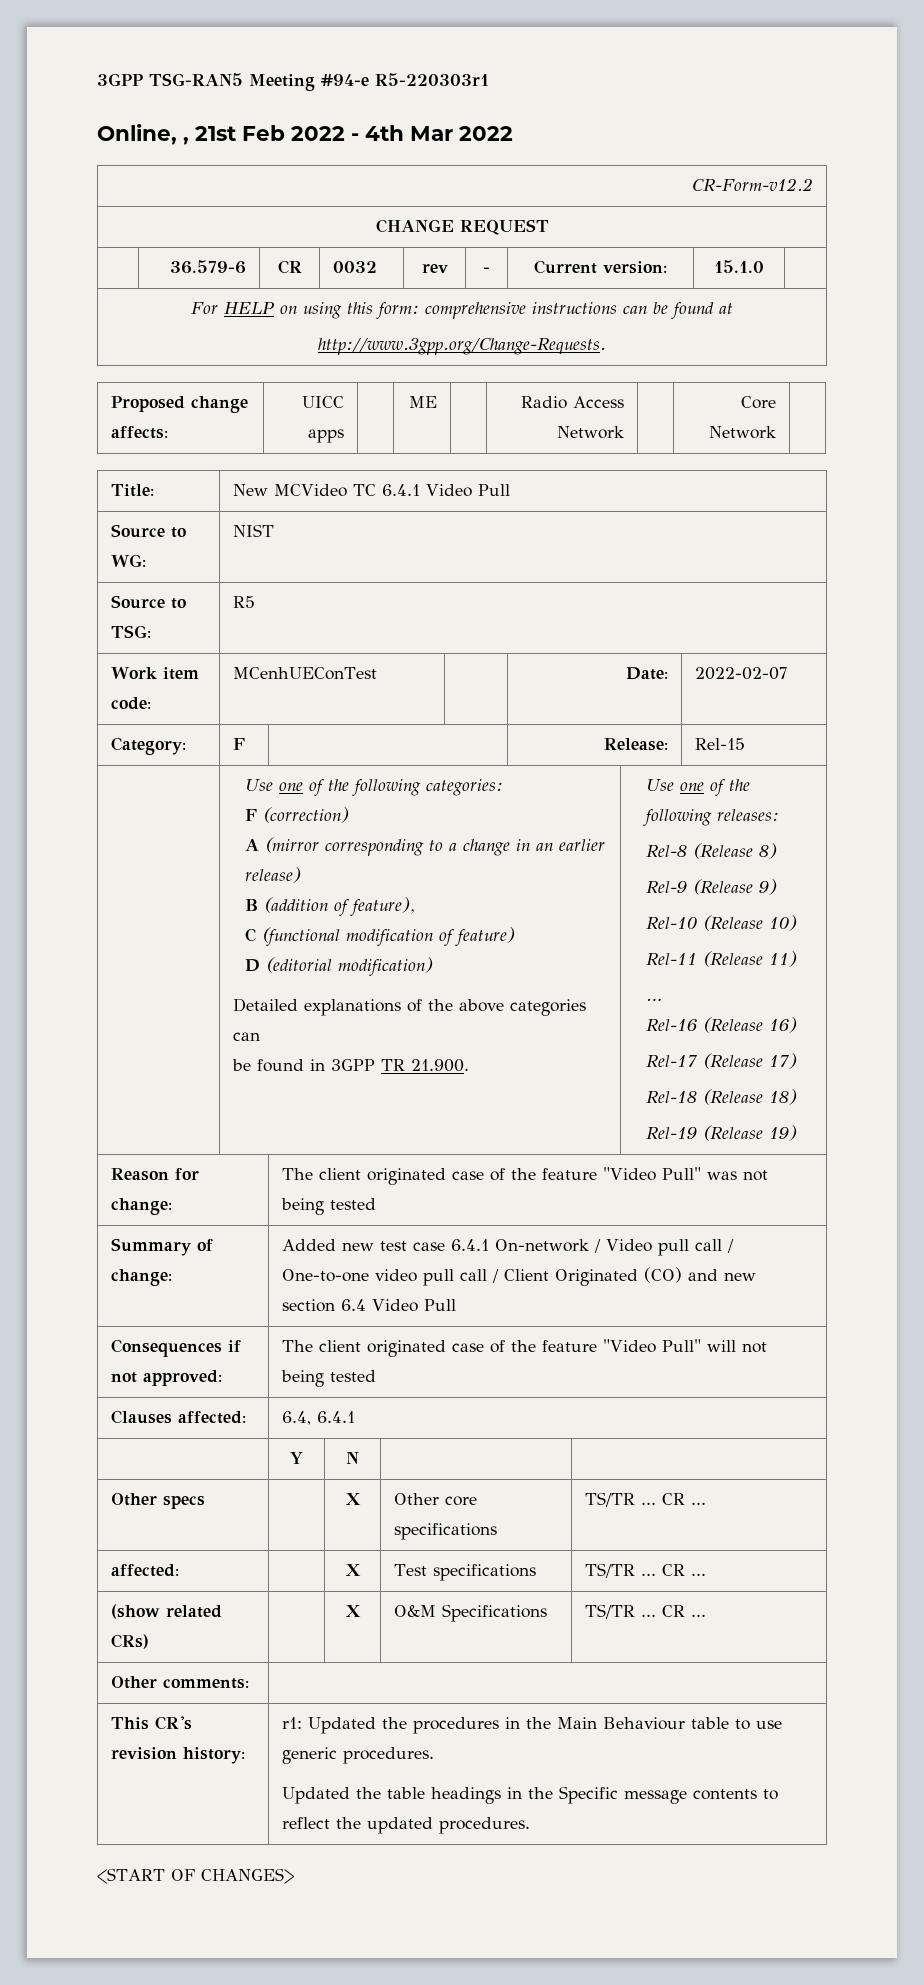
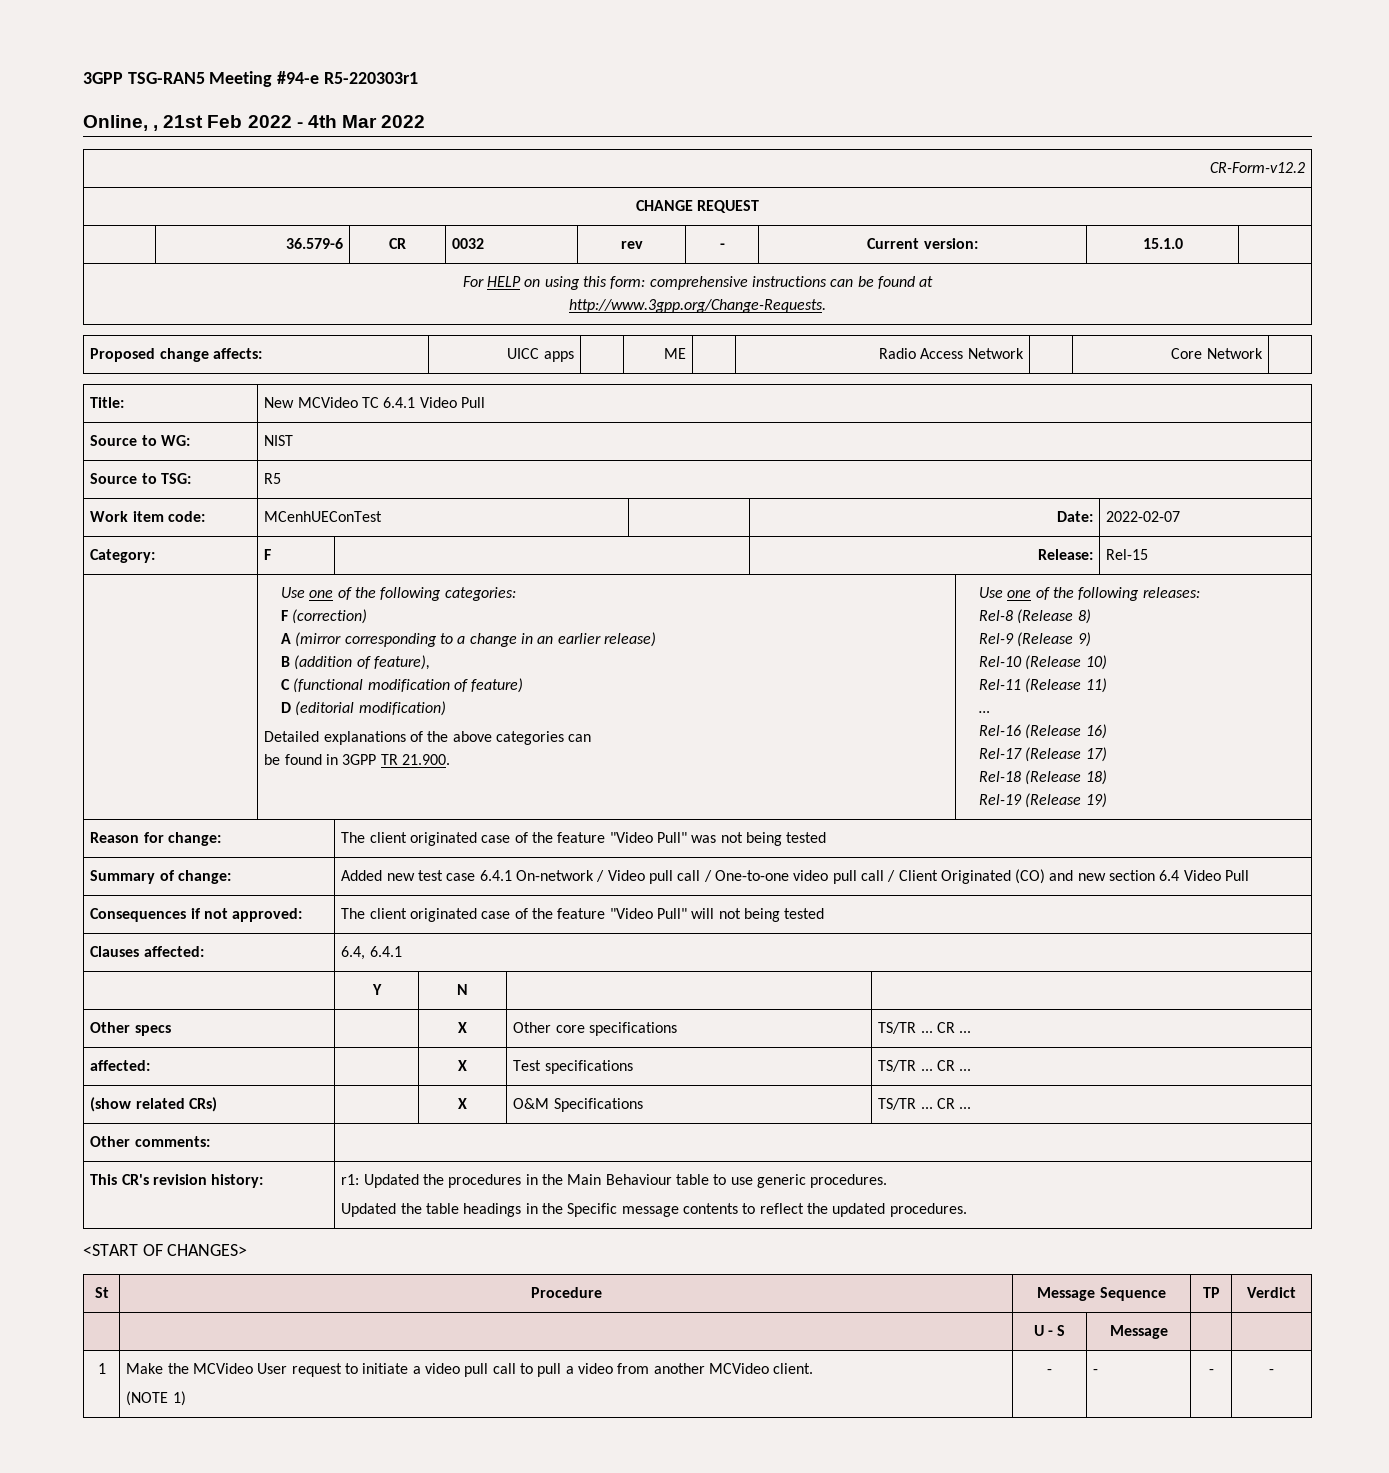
(294, 1876) none -> [94,1287,109,1298] [530,1287,602,1298] [1037,1287,1166,1301] [1202,1287,1220,1298] [1247,1287,1296,1298] [1033,1325,1066,1336] [1109,1325,1168,1339] [97,1363,106,1374] [126,1363,814,1377] [126,1391,186,1406] [1047,1369,1052,1374] [1093,1369,1099,1374] [1208,1369,1214,1374] [1269,1369,1274,1374] // St | Procedure | Message Sequence | TP | Verdict // | | U - S | Message | | // 1 | Make the MCVideo User request to initiate a video pull call to pull a video from another MCVideo client. // (NOTE 1) | - | - | - | -

